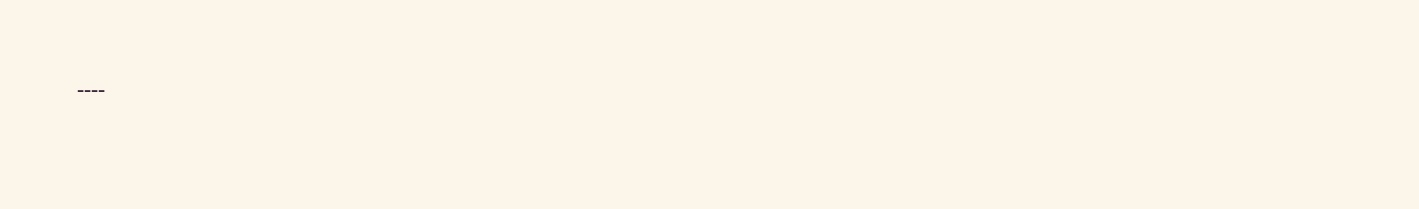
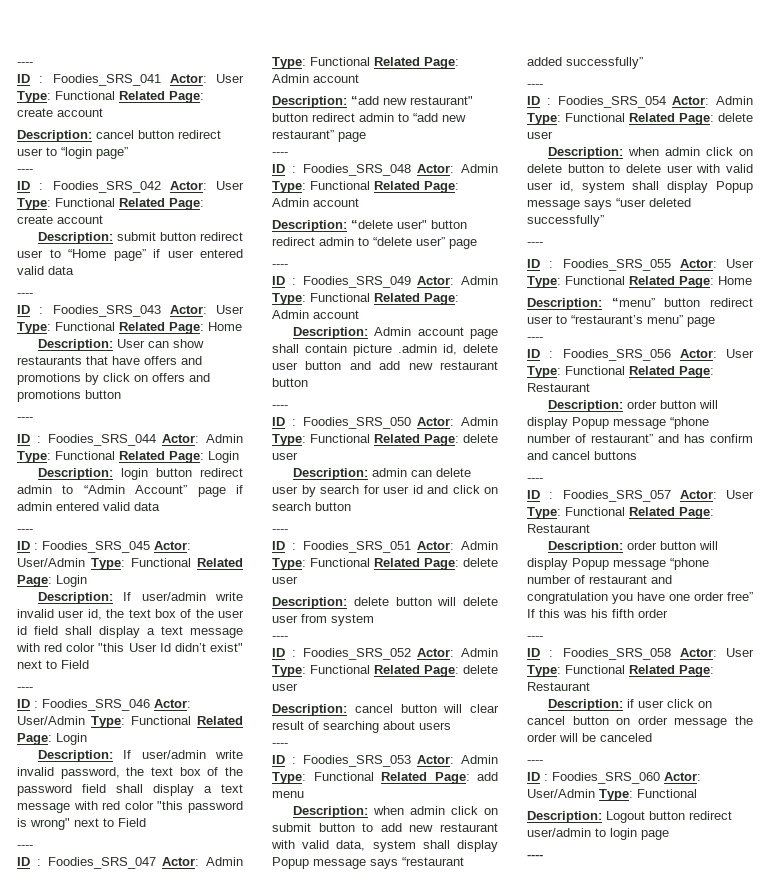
[77,90,105,96] ---- -> [17,62,33,66] [17,74,244,86] [17,91,204,103] [17,108,103,117] [17,130,221,142] [17,147,128,159] [17,169,33,173] [17,181,244,193] [17,198,204,210] [17,215,103,224] [37,232,243,244] [17,249,243,261] [17,266,74,275] [17,293,33,297] [17,305,244,317] [17,322,242,334] [37,339,204,351] [17,356,202,365] [17,373,210,385] [17,390,121,402] [17,417,33,421] [17,434,243,446] [17,451,239,463] [37,468,243,480] [17,485,243,497] [17,502,160,511] [17,529,33,533] [17,541,191,553] [17,558,243,570] [17,575,87,587] [37,592,243,604] [17,609,244,620] [17,626,243,638] [16,643,243,652] [17,660,89,669] [17,687,33,691] [17,699,191,711] [17,716,243,728] [17,733,87,745] [37,750,243,762] [17,767,243,779] [17,784,243,796] [17,801,243,813] [17,818,146,830] [17,845,33,849] [17,857,243,869] [272,57,459,69] [272,74,359,83] [272,96,473,108] [272,113,466,122] [272,130,366,142] [272,152,288,156] [272,164,498,176] [272,181,459,193] [272,198,359,207] [272,220,467,232] [272,237,477,249] [272,264,288,268] [272,276,498,288] [272,293,459,305] [272,310,359,319] [292,327,498,339] [272,344,498,356] [272,361,498,370] [272,378,308,387] [272,405,288,409] [272,417,498,429] [272,434,498,446] [272,452,298,460] [292,468,471,480] [272,485,498,497] [272,502,351,511] [272,529,288,533] [272,541,498,553] [272,558,498,570] [272,576,298,584] [272,597,498,609] [272,614,374,626] [272,636,288,640] [272,648,498,660] [272,665,498,677] [272,683,298,691] [272,704,499,716] [272,721,451,733] [272,743,288,747] [272,755,498,767] [272,772,498,784] [272,791,304,798] [292,806,498,818] [272,823,498,832] [271,840,498,852] [272,857,464,869] [527,57,643,69] [527,84,543,88] [527,96,753,108] [527,113,753,125] [527,131,553,139] [547,147,753,159] [527,164,753,173] [527,181,753,193] [527,198,691,210] [527,215,604,227] [527,242,543,246] [527,259,754,271] [527,276,752,288] [527,298,753,310] [527,315,715,327] [527,337,543,341] [527,349,754,361] [527,366,714,378] [527,383,590,392] [547,400,718,412] [527,417,709,429] [527,434,753,443] [527,451,637,460] [527,478,543,482] [527,490,754,502] [527,507,714,519] [527,524,590,533] [547,541,718,553] [527,558,709,570] [527,575,672,584] [527,592,753,604] [527,609,668,618] [527,636,543,640] [527,648,754,660] [527,665,714,677] [527,682,590,691] [547,699,712,711] [527,716,753,728] [527,733,652,742] [527,760,543,764] [527,772,701,784] [527,789,697,801] [527,811,732,823] [527,828,669,840] [527,854,543,859] ---- // ID : Foodies_SRS_041 Actor: User Type: Functional Related Page: create account // Description: cancel button redirect user to “login page” // ---- // ID : Foodies_SRS_042 Actor: User Type: Functional Related Page: create account // Description: submit button redirect user to “Home page” if user entered valid data // ---- // ID : Foodies_SRS_043 Actor: User Type: Functional Related Page: Home // Description: User can show restaurants that have offers and promotions by click on offers and promotions button // ---- // ID : Foodies_SRS_044 Actor: Admin Type: Functional Related Page: Login // Description: login button redirect admin to “Admin Account” page if admin entered valid data // ---- // ID : Foodies_SRS_045 Actor: User/Admin Type: Functional Related Page: Login // Description: If user/admin write invalid user id, the text box of the user id field shall display a text message with red color "this User Id didn’t exist" next to Field // ---- // ID : Foodies_SRS_046 Actor: User/Admin Type: Functional Related Page: Login // Description: If user/admin write invalid password, the text box of the password field shall display a text message with red color "this password is wrong" next to Field // ---- // ID : Foodies_SRS_047 Actor: Admin Type: Functional Related Page: Admin account // Description: “add new restaurant" button redirect admin to “add new restaurant” page // ---- // ID : Foodies_SRS_048 Actor: Admin Type: Functional Related Page: Admin account // Description: “delete user" button redirect admin to “delete user” page // ---- // ID : Foodies_SRS_049 Actor: Admin Type: Functional Related Page: Admin account // Description: Admin account page shall contain picture .admin id, delete user button and add new restaurant button // ---- // ID : Foodies_SRS_050 Actor: Admin Type: Functional Related Page: delete user // Description: admin can delete user by search for user id and click on search button // ---- // ID : Foodies_SRS_051 Actor: Admin Type: Functional Related Page: delete user // Description: delete button will delete user from system // ---- // ID : Foodies_SRS_052 Actor: Admin Type: Functional Related Page: delete user // Description: cancel button will clear result of searching about users // ---- // ID : Foodies_SRS_053 Actor: Admin Type: Functional Related Page: add menu // Description: when admin click on submit button to add new restaurant with valid data, system shall display Popup message says “restaurant added successfully” // ---- // ID : Foodies_SRS_054 Actor: Admin Type: Functional Related Page: delete user // Description: when admin click on delete button to delete user with valid user id, system shall display Popup message says “user deleted successfully” // ---- // ID : Foodies_SRS_055 Actor: User Type: Functional Related Page: Home // Description: “menu” button redirect user to “restaurant’s menu” page // ---- // ID : Foodies_SRS_056 Actor: User Type: Functional Related Page: Restaurant // Description: order button will display Popup message “phone number of restaurant” and has confirm and cancel buttons // ---- // ID : Foodies_SRS_057 Actor: User Type: Functional Related Page: Restaurant // Description: order button will display Popup message “phone number of restaurant and congratulation you have one order free” If this was his fifth order // ---- // ID : Foodies_SRS_058 Actor: User Type: Functional Related Page: Restaurant // Description: if user click on cancel button on order message the order will be canceled // ---- // ID : Foodies_SRS_060 Actor: User/Admin Type: Functional // Description: Logout button redirect user/admin to login page // ----

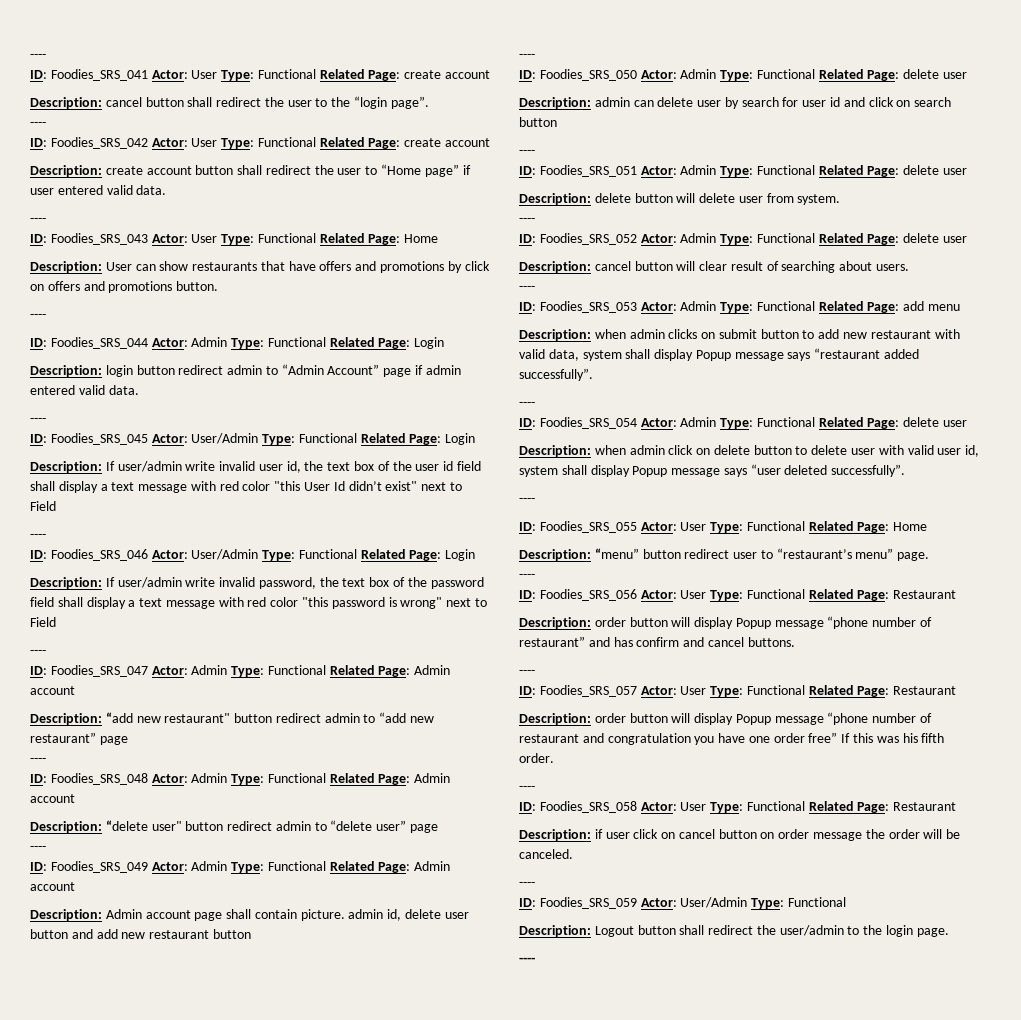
[17,62,33,66] [17,74,44,83] ---- // ID : -> [30,54,46,59] [30,70,47,79] ---- // ID:
[178,130,221,139] [17,147,128,159] [17,169,33,173] [17,181,44,190] redirect user to “login page” // ---- // ID : -> [187,96,429,109] [30,122,46,127] [30,138,47,147] shall redirect the user to the “login page”. // ---- // ID:
[116,232,243,241] submit button redirect -> [105,165,334,175] create account button shall redirect the
[48,266,74,275] [17,293,33,297] [17,305,44,314] data // ---- // ID : -> [136,185,167,195] [30,218,46,223] [30,234,47,243] data. // ---- // ID:
[85,390,121,399] [17,417,33,421] [17,434,41,443] button // ---- // ID : -> [176,281,219,291] [30,314,46,319] [30,338,47,347] button. // ---- // ID:
[134,502,160,511] [17,529,33,533] [17,541,38,550] data // ---- // ID : -> [108,385,139,395] [30,418,46,423] [30,434,47,443] data. // ---- // ID:
[17,699,38,708] ID : -> [30,550,47,559] ID:
[17,857,41,866] ID : -> [30,666,47,675] ID:
[272,164,296,173] ID : -> [30,774,47,783] ID:
[272,276,296,285] ID : -> [30,862,47,871] ID:
[353,344,437,356] picture .admin -> [300,909,384,921] picture. admin
[272,417,296,426] ID : -> [519,70,536,79] ID:
[272,541,296,550] ID : -> [519,166,536,175] ID:
[331,614,374,626] [272,636,288,640] [272,648,296,657] system // ---- // ID : -> [797,194,841,205] [519,218,535,223] [519,234,536,243] system. // ---- // ID:
[419,722,451,730] [272,743,288,747] [272,755,296,764] users // ---- // ID : -> [876,264,910,271] [519,286,535,291] [519,302,536,311] users. // ---- // ID:
[450,806,478,815] click -> [668,329,698,339] clicks
[566,57,643,69] [527,84,543,88] [527,96,551,105] successfully” // ---- // ID : -> [519,368,593,381] [519,402,535,407] [519,418,536,427] successfully”. // ---- // ID:
[527,215,604,227] [527,242,543,246] [527,259,554,268] successfully” // ---- // ID : -> [831,464,906,477] [519,498,535,503] [519,522,536,531] successfully”. // ---- // ID:
[687,317,715,327] [527,337,543,341] [527,349,554,358] page // ---- // ID : -> [897,552,930,561] [519,574,535,579] [519,590,536,599] page. // ---- // ID:
[594,451,637,460] [527,478,543,482] [527,490,554,499] buttons // ---- // ID : -> [747,637,795,647] [519,670,535,675] [519,686,536,695] buttons. // ---- // ID:
[638,609,668,618] [527,636,543,640] [527,648,554,657] order // ---- // ID : -> [519,753,554,763] [519,786,535,791] [519,802,536,811] order. // ---- // ID:
[600,733,652,742] [527,760,543,764] [527,772,660,784] canceled // ---- // ID : Foodies_SRS_060 -> [519,849,573,859] [519,882,535,887] [519,897,637,909] canceled. // ---- // ID: Foodies_SRS_059
[689,811,732,820] [527,828,669,840] redirect user/admin to login page -> [679,925,949,937] shall redirect the user/admin to the login page.

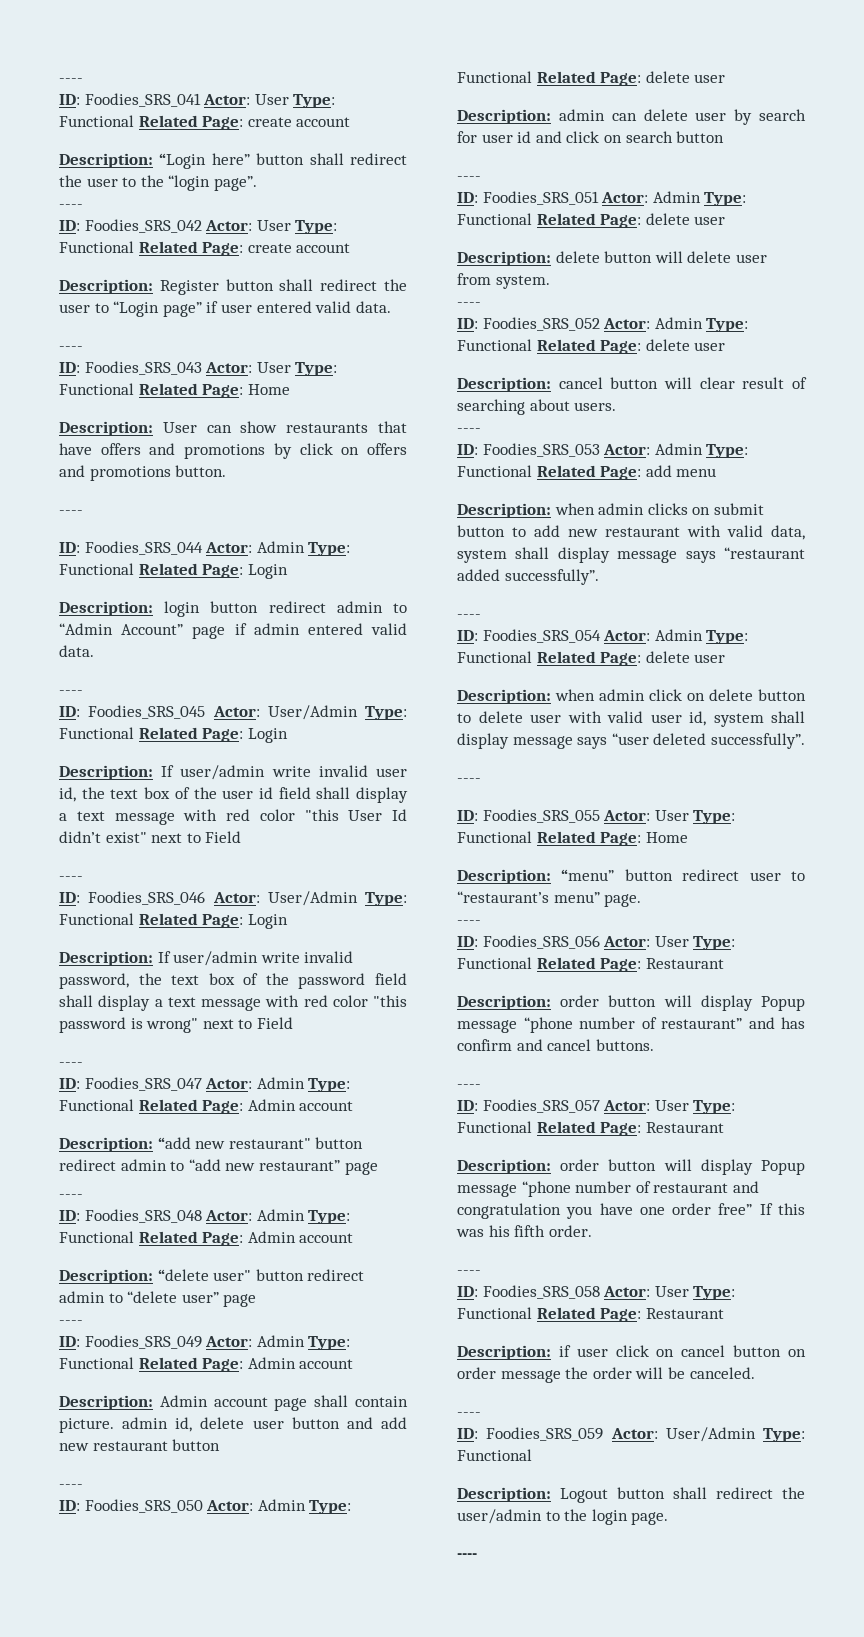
[105,97,142,107] cancel -> [159,153,250,169] “Login here”
[105,164,422,175] create account button shall redirect the user to “Home -> [159,279,408,295] [59,301,160,317] Register button shall redirect the user to “Login
[695,350,731,361] Popup -> (610, 555) none
[632,466,668,477] Popup -> (509, 741) none

